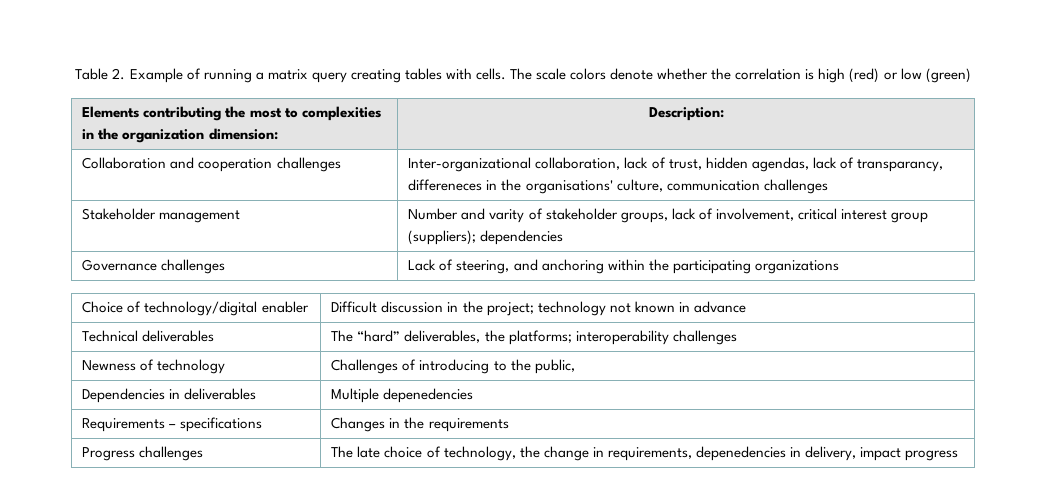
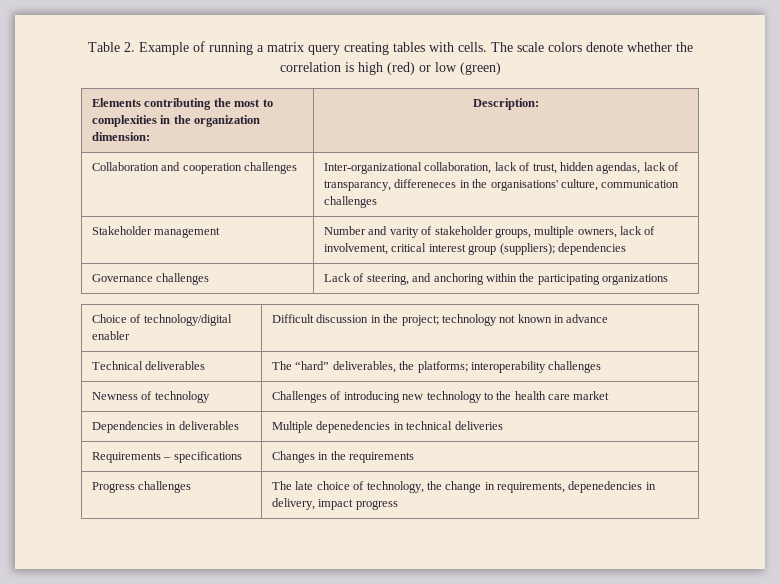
(668, 217) none -> [534,226,617,238] multiple owners,
[493,359,575,374] to the public, -> [402,391,610,403] new technology to the health care market
(474, 395) none -> [393,421,503,430] in technical deliveries

